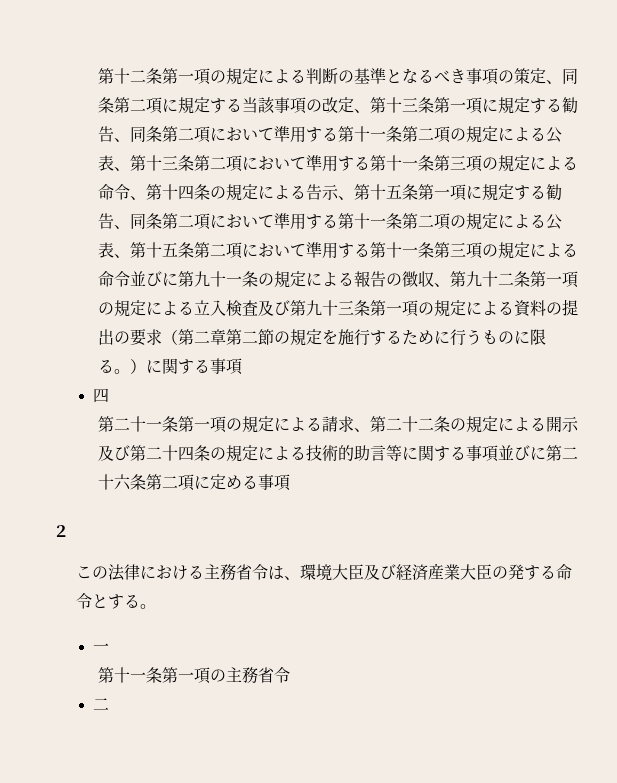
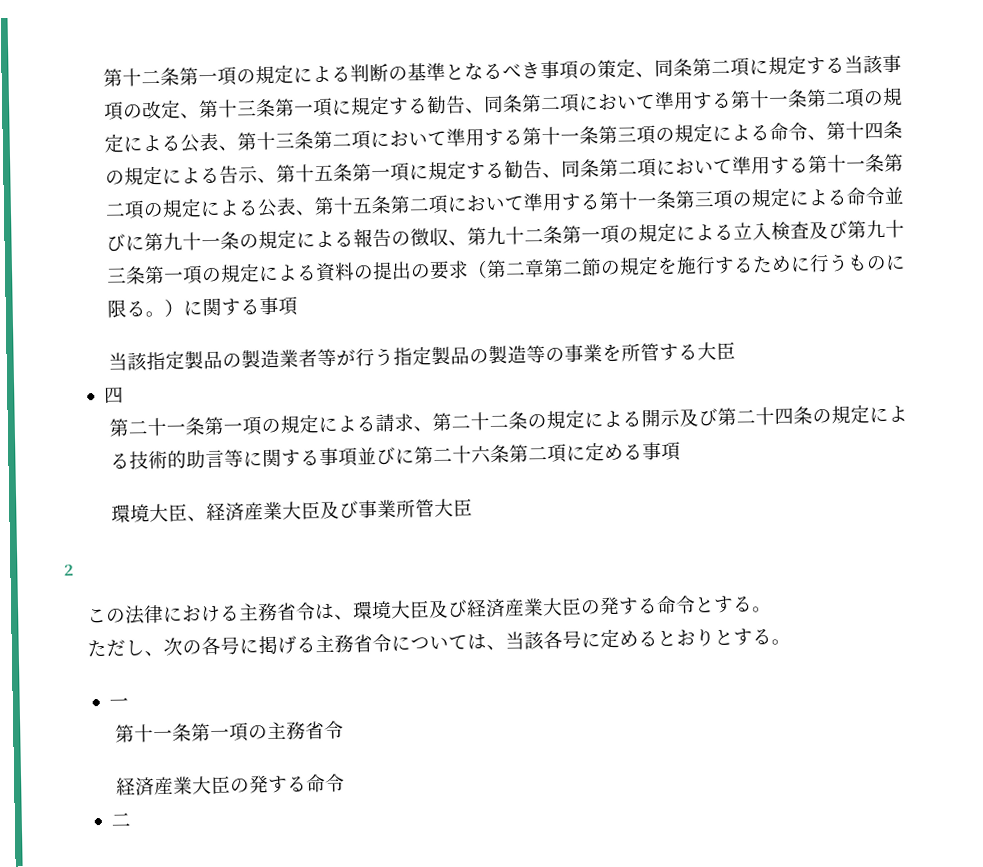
(243, 366) none -> [107,341,736,372] // 当該指定製品の製造業者等が行う指定製品の製造等の事業を所管する大臣
(291, 482) none -> [110,498,473,523] // 環境大臣、経済産業大臣及び事業所管大臣
(156, 606) none -> [87,628,792,658] // ただし、次の各号に掲げる主務省令については、当該各号に定めるとおりとする。
(291, 675) none -> [115,773,345,796] // 経済産業大臣の発する命令

